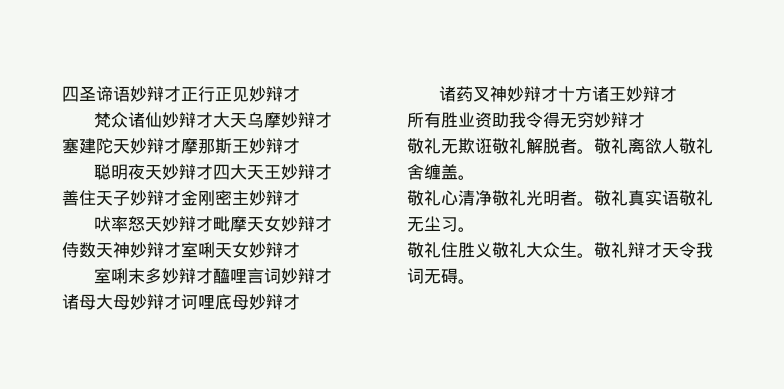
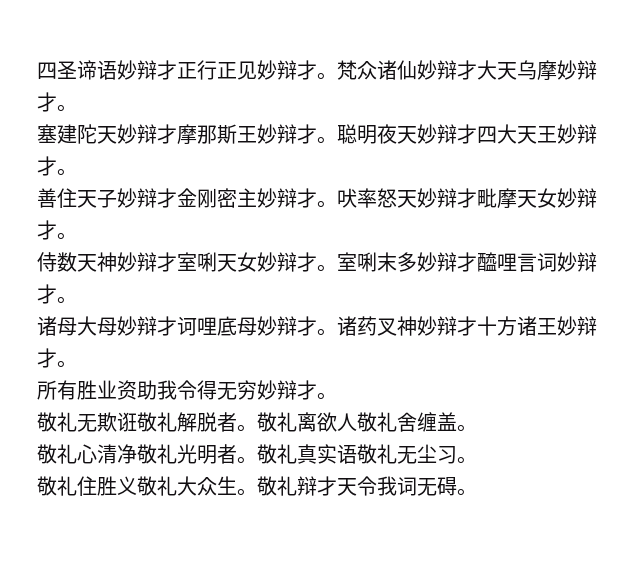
(300, 94) // -> [317,72,337,80] 。
(332, 120) none -> [57,104,77,112] 。
(300, 146) // -> [317,136,337,144] 。
(332, 172) none -> [57,168,77,176] 。
(300, 198) // -> [317,200,337,208] 。
(332, 224) none -> [57,232,77,240] 。
(300, 250) // -> [317,264,337,272] 。
(332, 276) none -> [57,296,77,304] 。
(300, 302) // -> [317,328,337,336] 。
(677, 94) none -> [57,360,77,368] 。
(645, 120) none -> [317,392,337,400] 。

